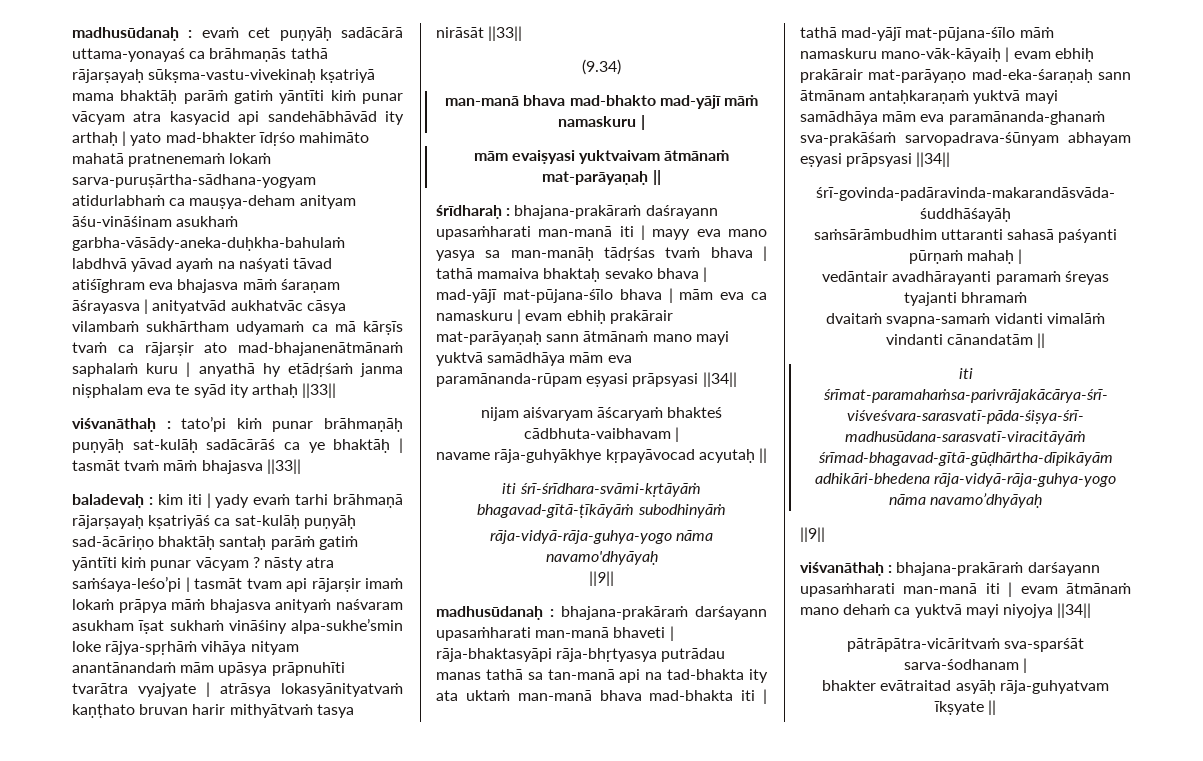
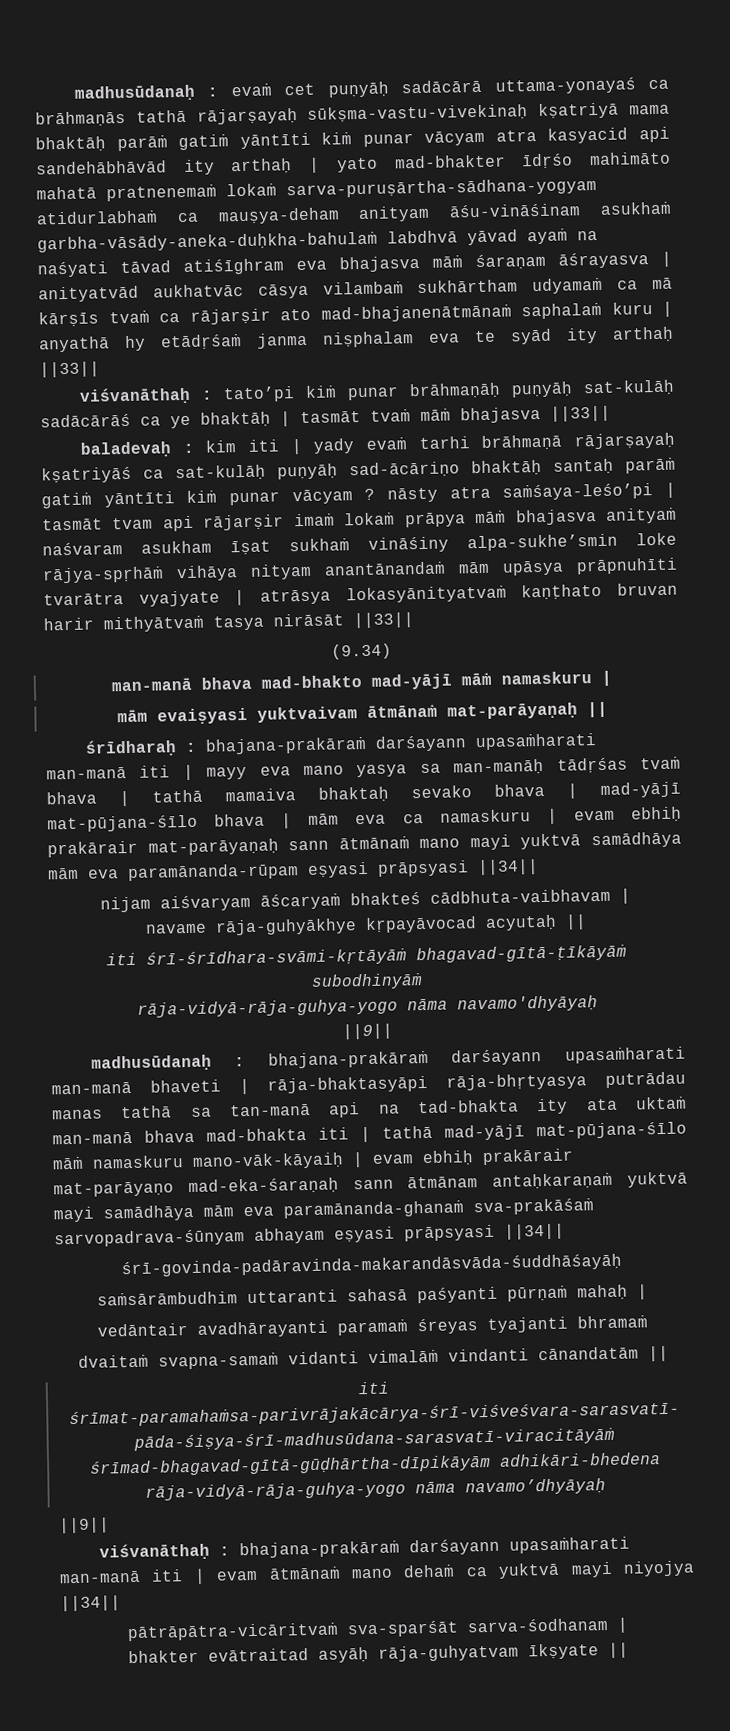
[645,205,718,219] daśrayann -> [374,735,467,752] darśayann

